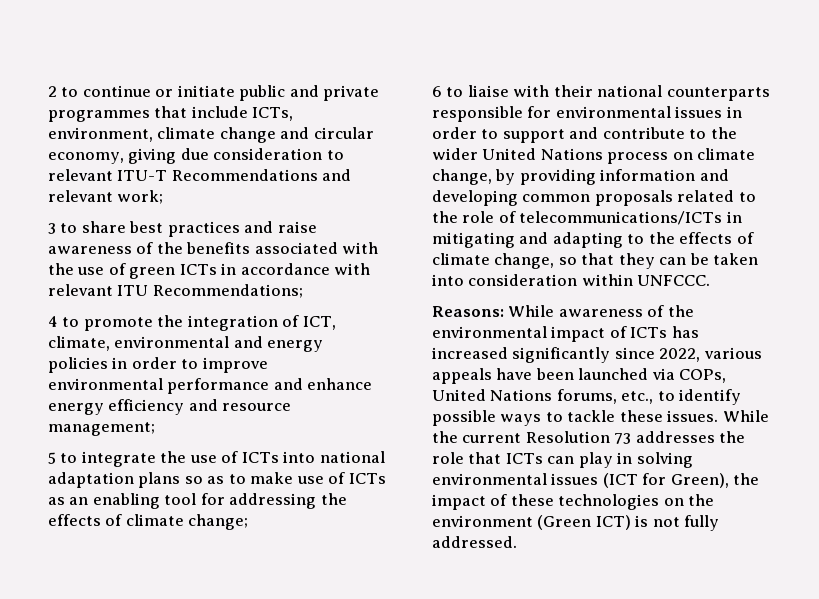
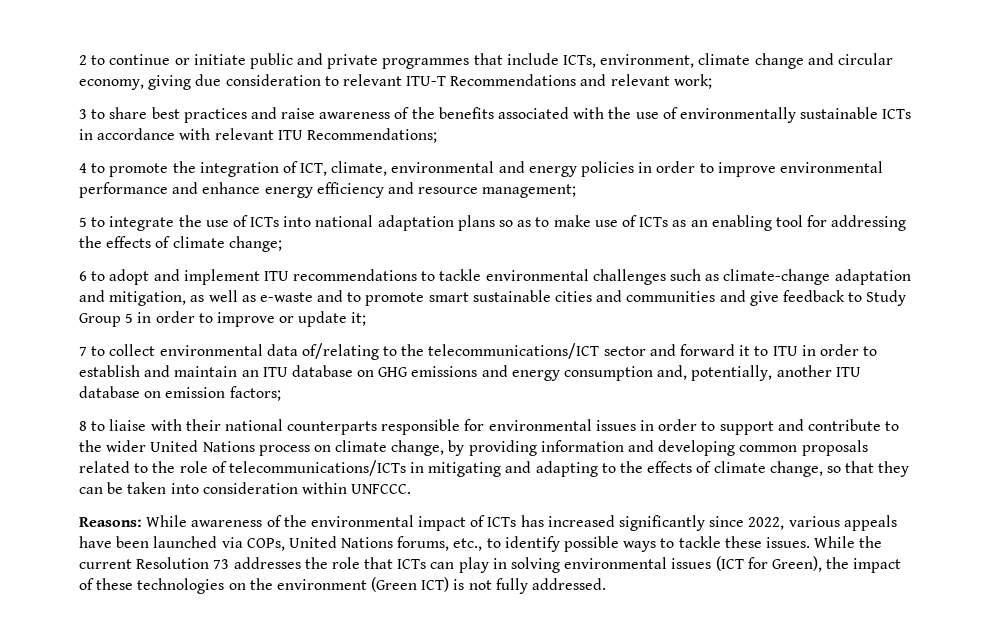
[129,267,176,279] green -> [679,107,879,123] environmentally sustainable
(464, 92) none -> [109,269,911,285] [79,290,907,306] [79,311,367,327] [79,343,878,360] [79,365,861,381] [79,386,281,401] [79,421,106,431] adopt and implement ITU recommendations to tackle environmental challenges such as climate-change adaptation and mitigation, as well as e-waste and to promote smart sustainable cities and communities and give feedback to Study Group 5 in order to improve or update it; // 7 to collect environmental data of/relating to the telecommunications/ICT sector and forward it to ITU in order to establish and maintain an ITU database on GHG emissions and energy consumption and, potentially, another ITU database on emission factors; // 8 to

